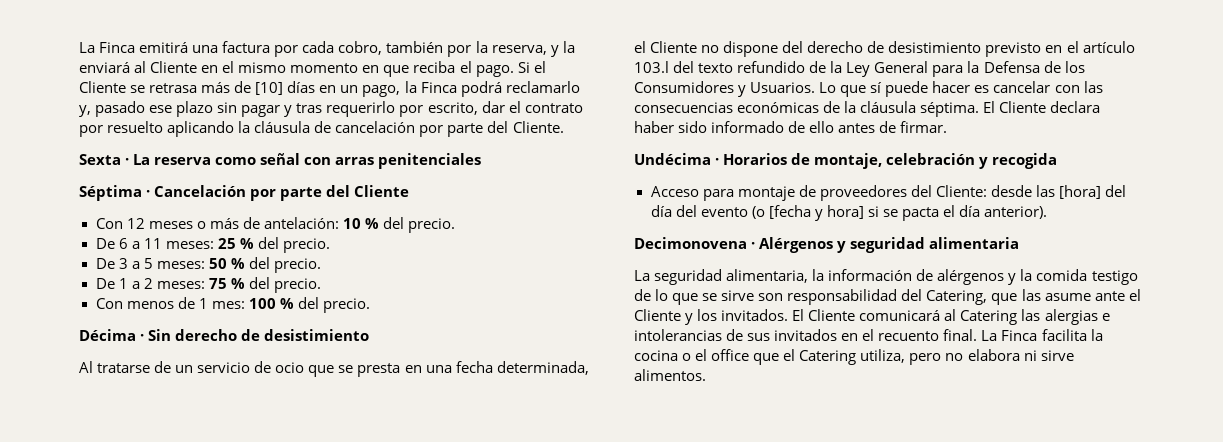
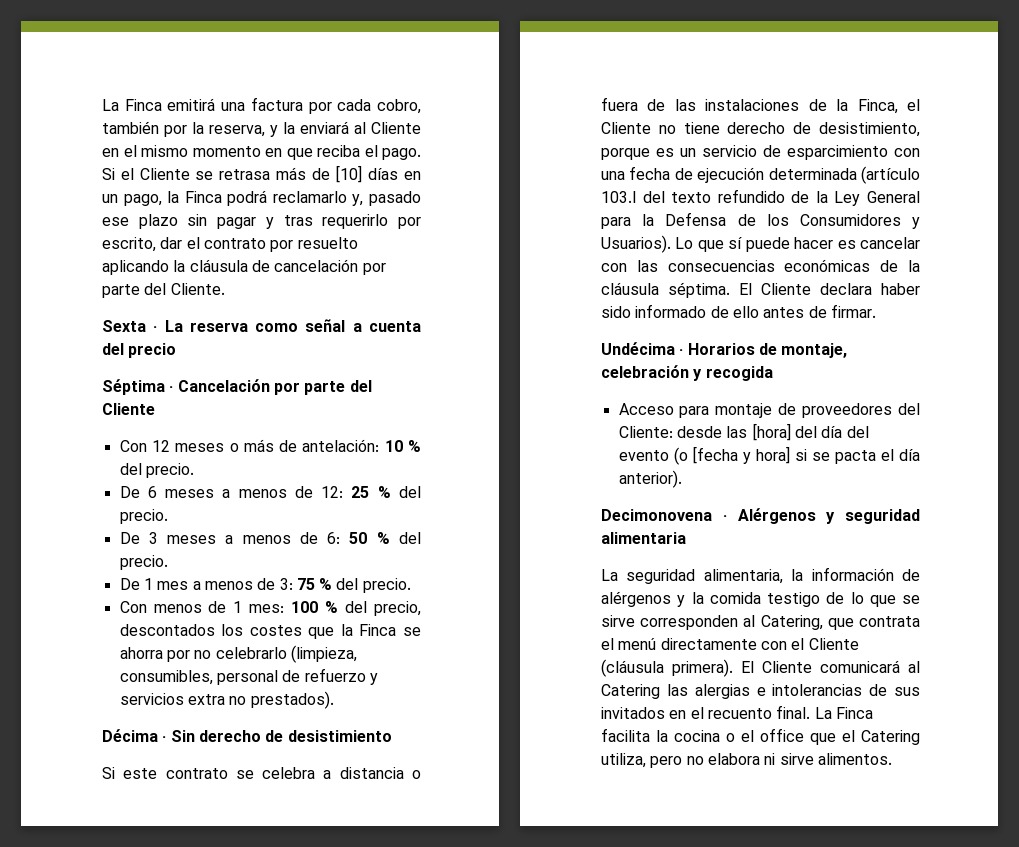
[304,153,482,169] con arras penitenciales -> [352,321,421,332] [102,343,177,358] a cuenta del precio
[131,238,214,249] a 11 meses: -> [165,486,344,498] meses a menos de 12:
[131,258,205,269] a 5 meses: -> [167,532,341,544] meses a menos de 6:
[131,278,205,289] a 2 meses: -> [157,578,293,590] mes a menos de 3:
[322,298,370,313] precio. -> [374,601,422,616] [119,624,421,639] [119,645,357,663] [119,668,378,685] [119,691,334,709] precio, descontados los costes que la Finca se ahorra por no celebrarlo (limpieza, consumibles, personal de refuerzo y servicios extra no prestados).
[79,361,589,377] [634,41,1135,57] Al tratarse de un servicio de ocio que se presta en una fecha determinada, el Cliente no dispone del derecho de desistimiento previsto en el artículo -> [102,767,421,779] [601,97,920,114] [601,122,920,137] [601,145,920,160] [601,166,920,184] Si este contrato se celebra a distancia o fuera de las instalaciones de la Finca, el Cliente no tiene derecho de desistimiento, porque es un servicio de esparcimiento con una fecha de ejecución determinada (artículo
[750,82,816,93] Usuarios. -> [601,235,671,253] Usuarios).
[758,289,1141,305] [634,309,789,325] son responsabilidad del Catering, que las asume ante el Cliente y los invitados. -> [640,615,920,630] [601,638,859,650] [601,659,733,677] corresponden al Catering, que contrata el menú directamente con el Cliente (cláusula primera).

